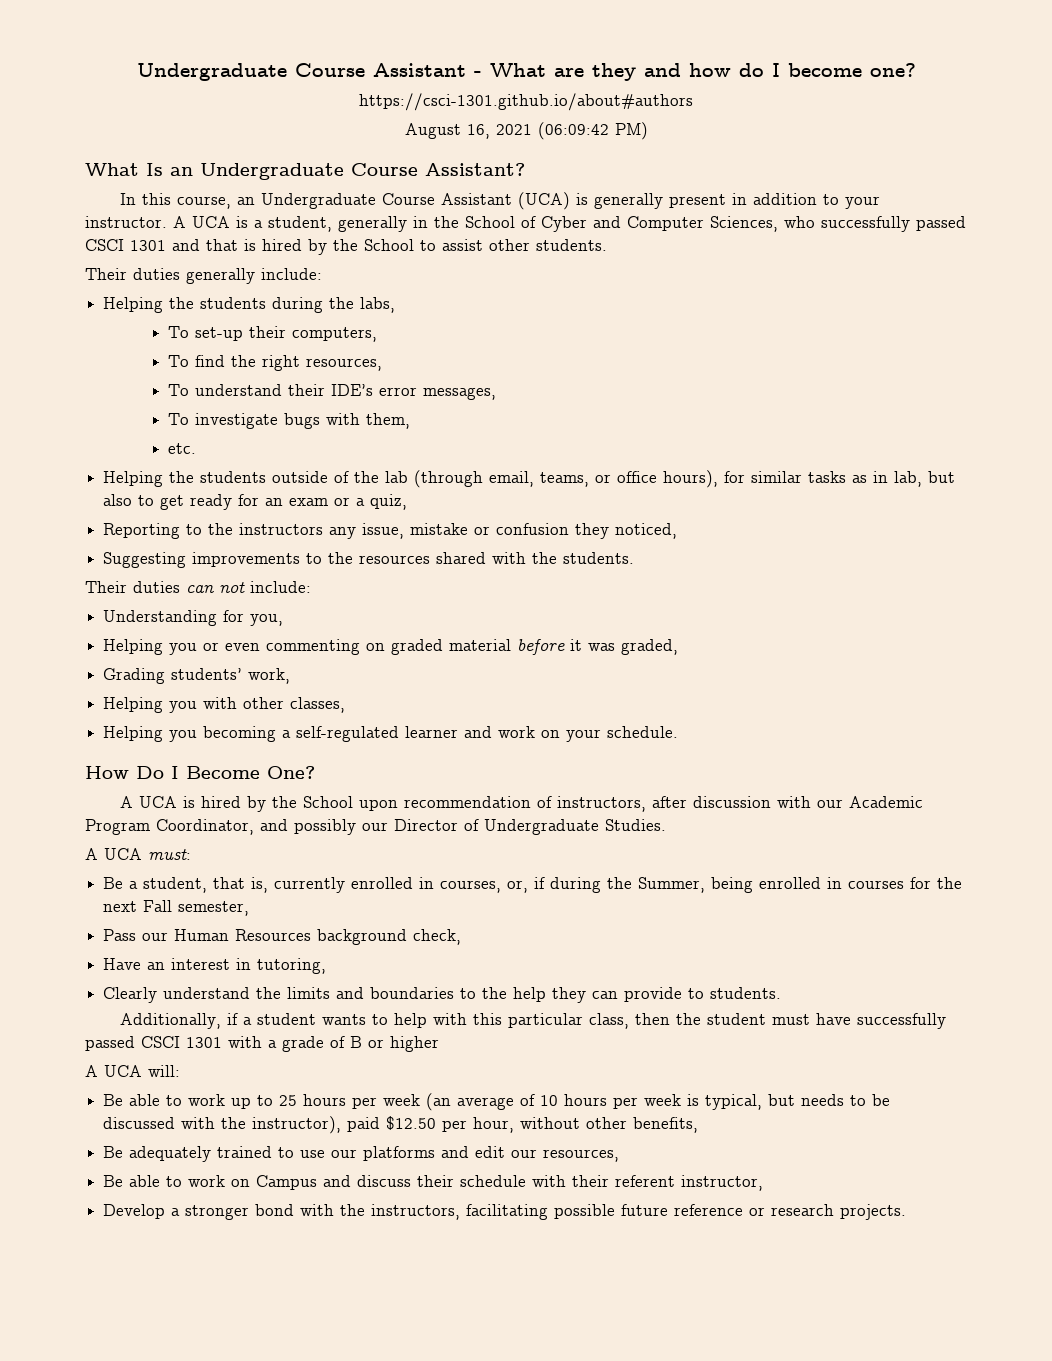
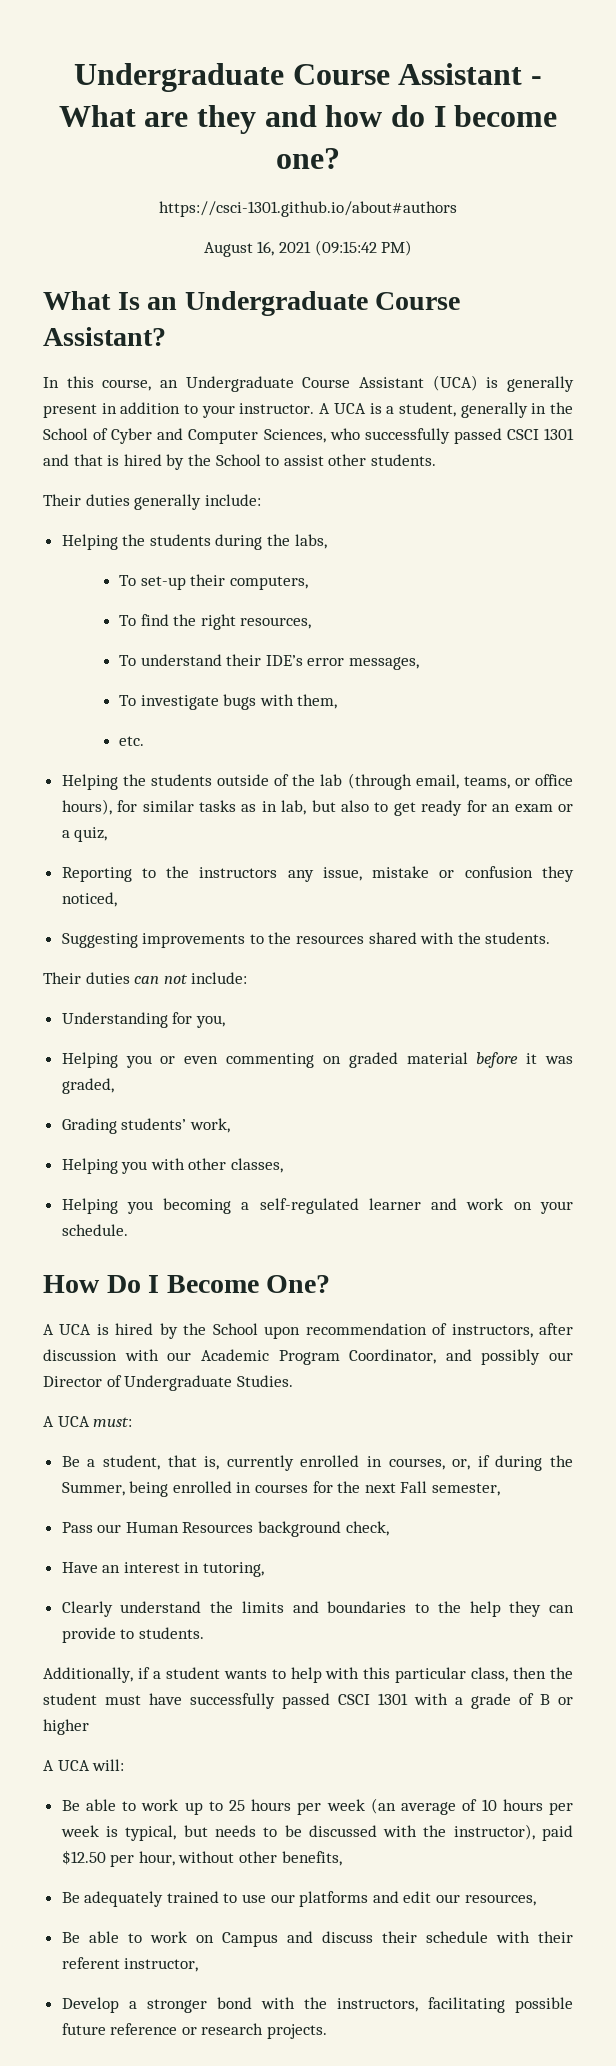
[537,122,609,140] (06:09:42 -> [314,240,377,256] (09:15:42

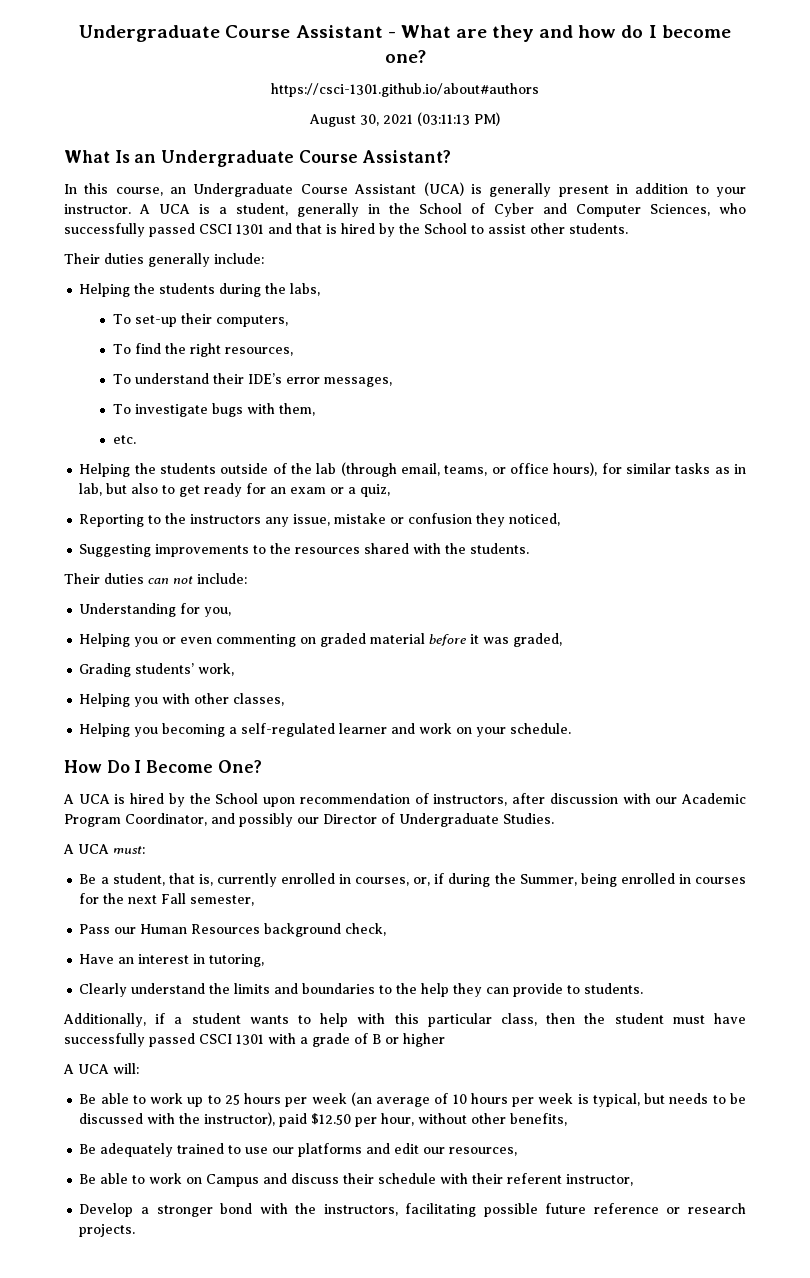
[257,240,377,256] 16, 2021 (09:15:42 -> [360,112,470,126] 30, 2021 (03:11:13

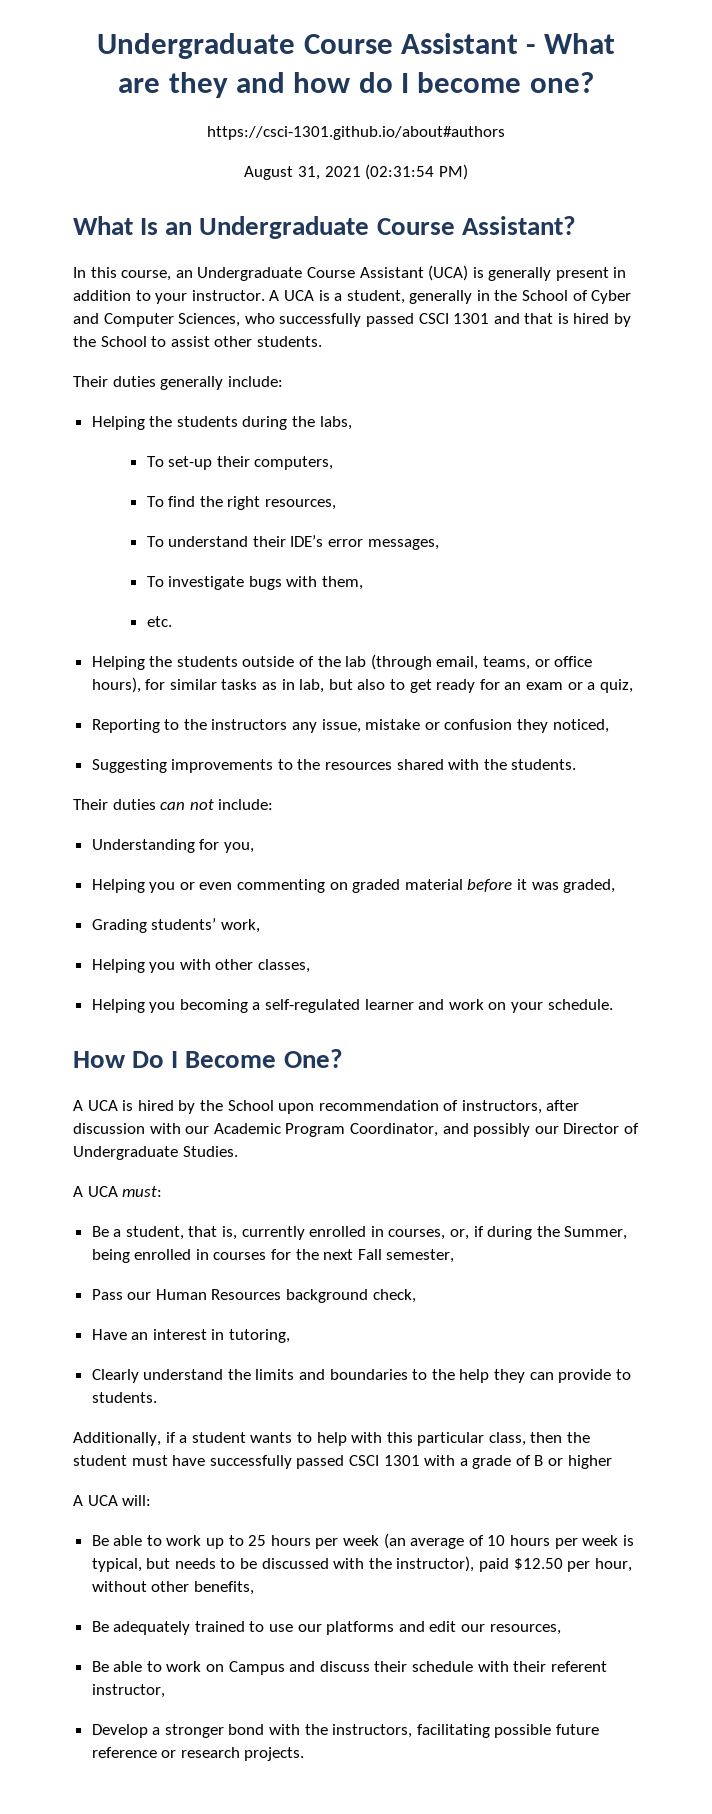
[360,112,470,126] 30, 2021 (03:11:13 -> [297,164,435,180] 31, 2021 (02:31:54

